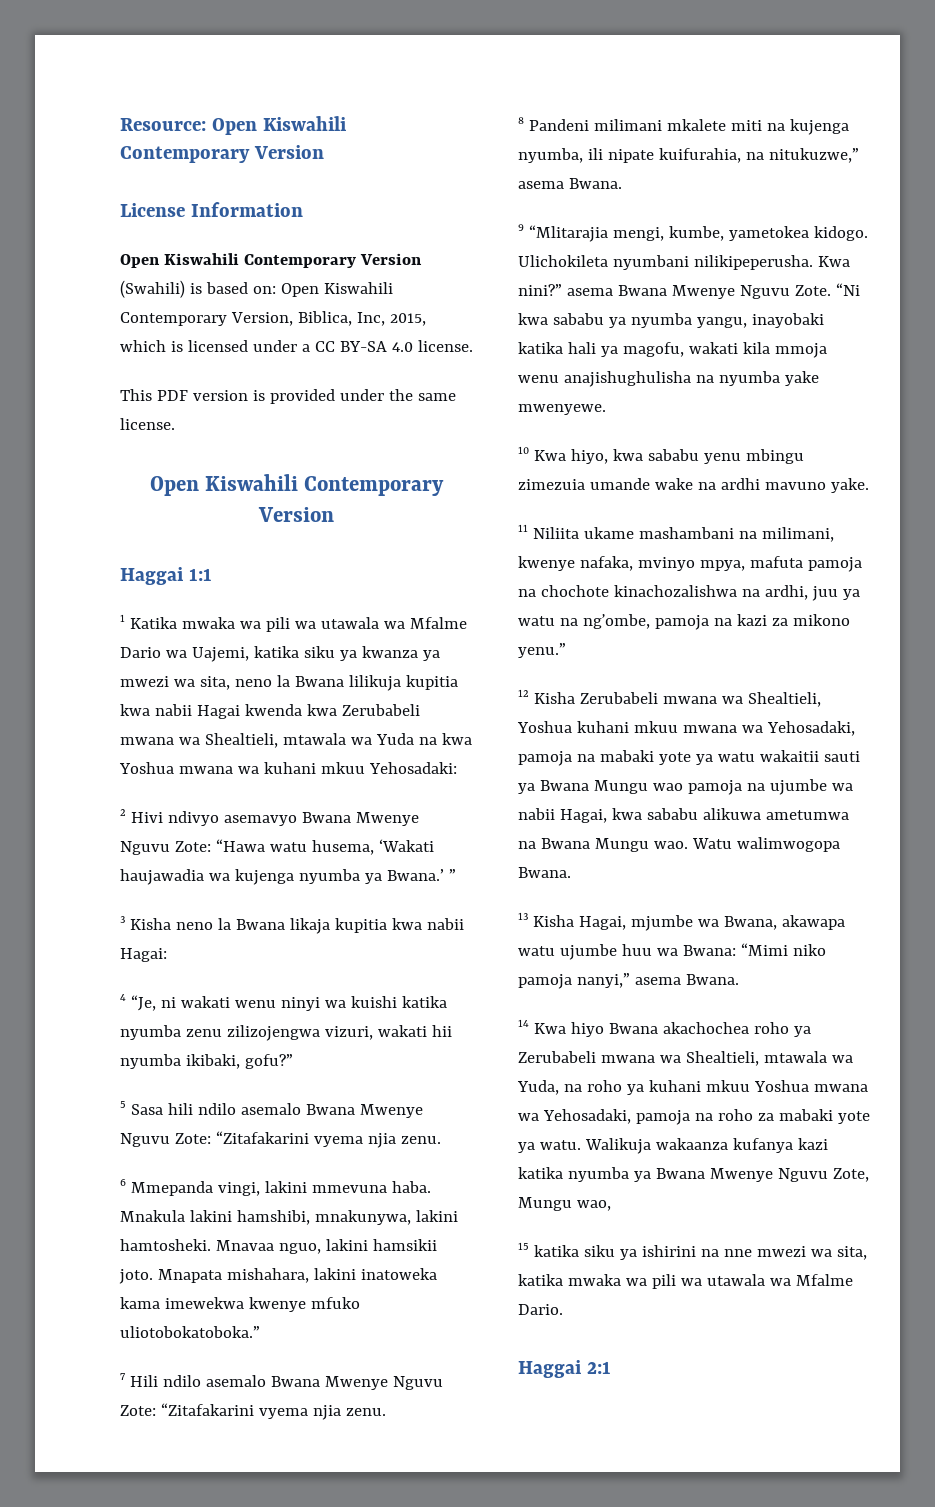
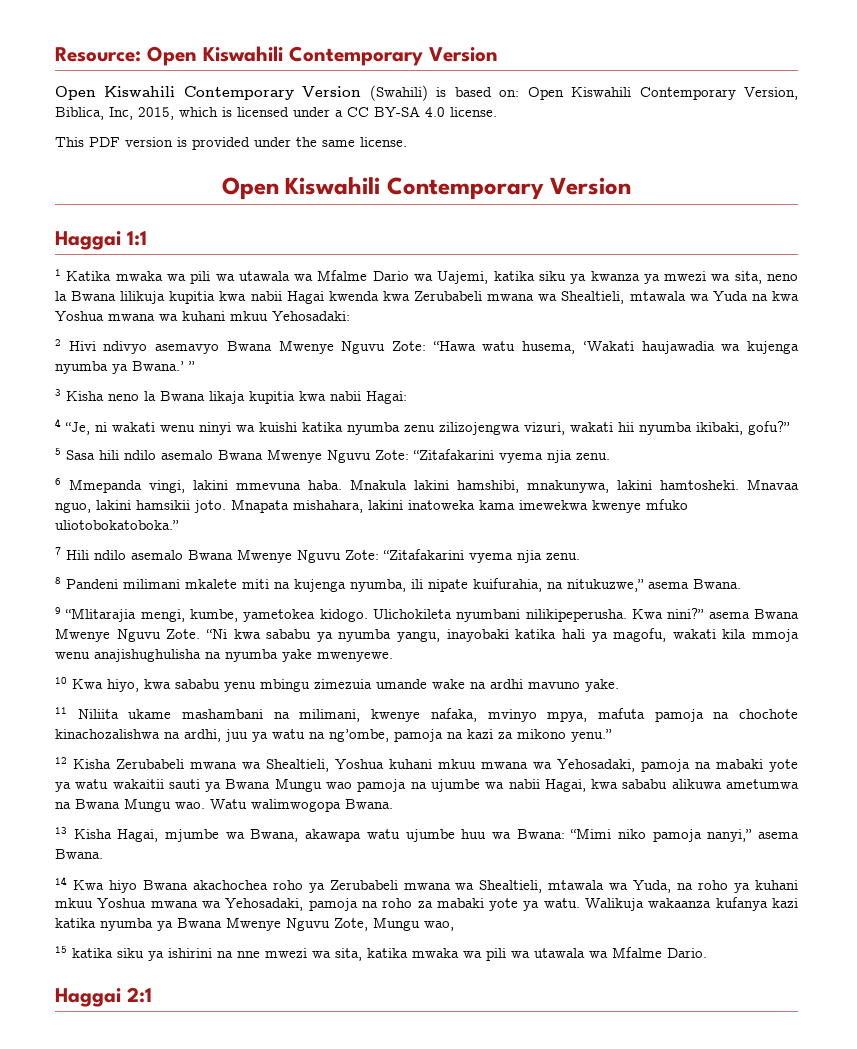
[120,202,303,217] // License Information -> (498, 54) none

